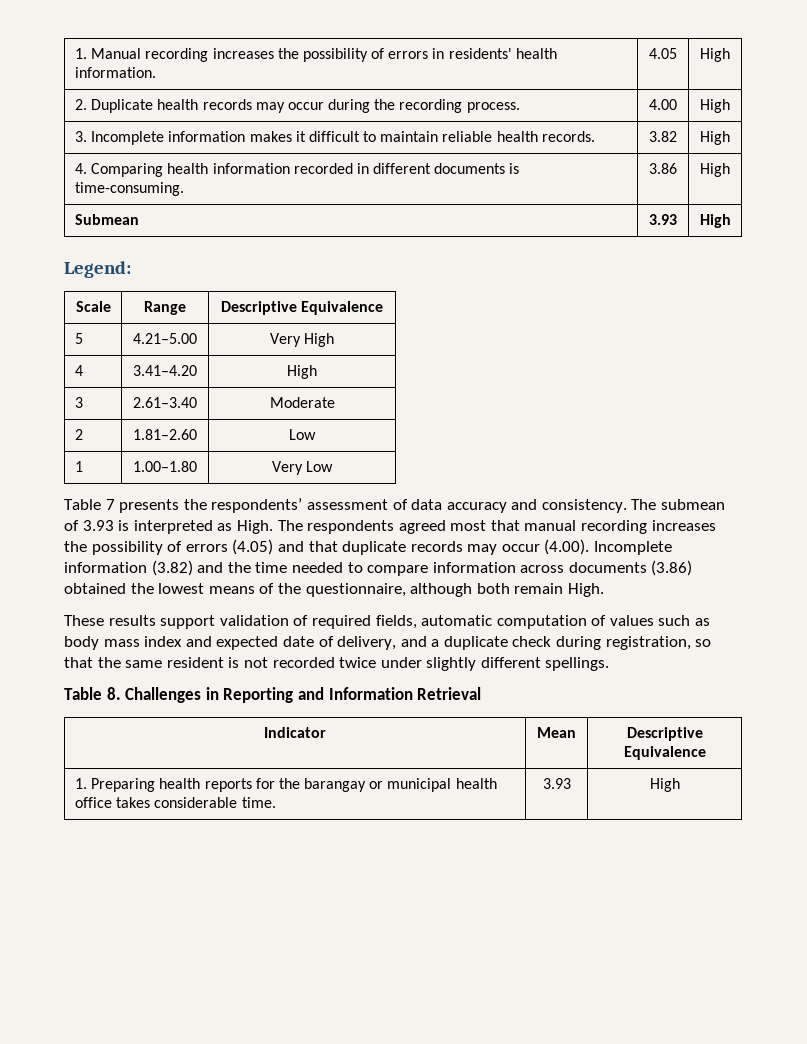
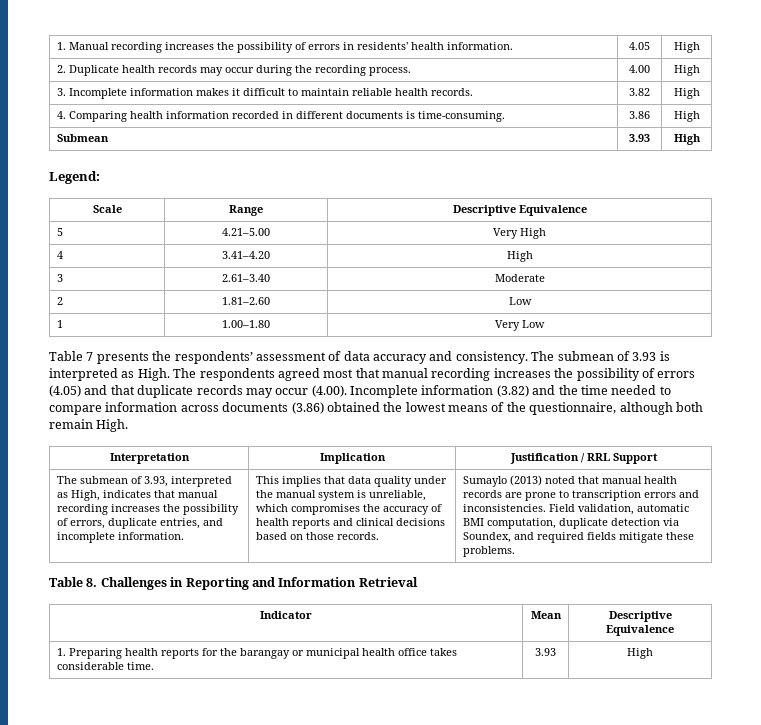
[64,615,711,629] [64,636,712,650] [64,657,610,671] // These results support validation of required fields, automatic computation of values such as body mass index and expected date of delivery, and a duplicate check during registration, so that the same resident is not recorded twice under slightly different spellings. -> [109,453,190,464] [319,453,386,464] [509,453,658,464] [56,476,232,487] [56,490,218,501] [56,504,239,515] [56,518,223,529] [56,532,184,543] [255,476,447,487] [255,490,426,501] [255,504,442,515] [255,518,445,529] [255,532,379,540] [462,475,677,487] [462,490,699,501] [462,504,689,515] [462,518,679,529] [462,532,694,543] [462,546,515,557] // Interpretation | Implication | Justification / RRL Support // The submean of 3.93, interpreted as High, indicates that manual recording increases the possibility of errors, duplicate entries, and incomplete information. | This implies that data quality under the manual system is unreliable, which compromises the accuracy of health reports and clinical decisions based on those records. | Sumaylo (2013) noted that manual health records are prone to transcription errors and inconsistencies. Field validation, automatic BMI computation, duplicate detection via Soundex, and required fields mitigate these problems.

